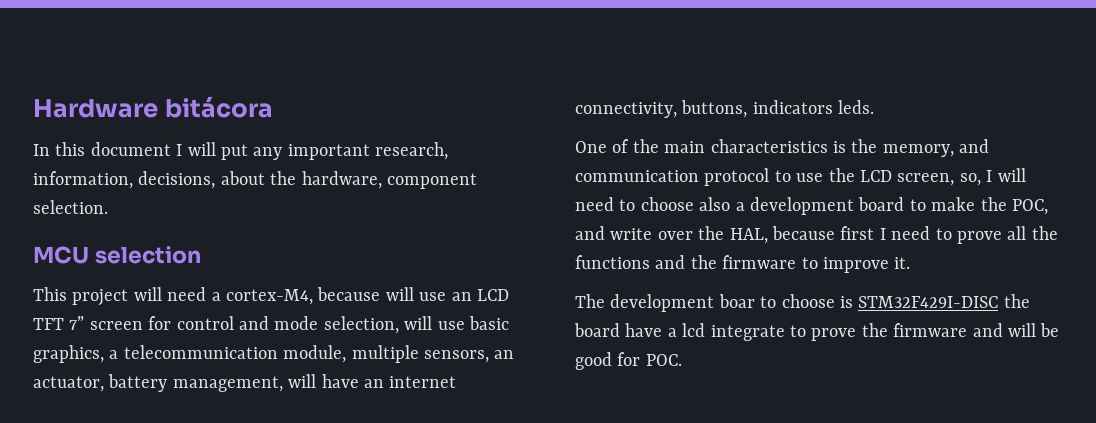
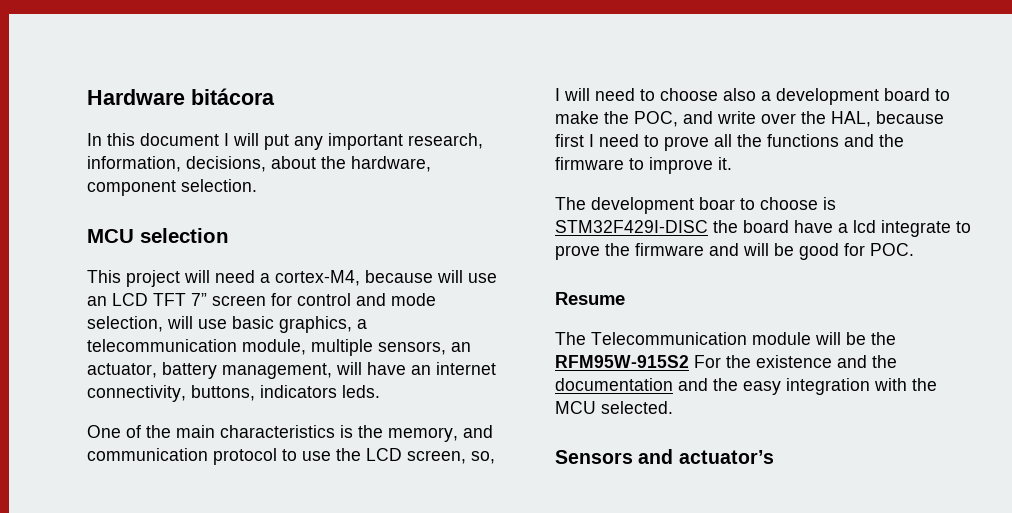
(682, 360) none -> [555,292,625,305] [555,332,896,345] [555,355,897,368] [555,378,937,395] [555,401,673,414] [555,449,774,464] // Resume // The Telecommunication module will be the RFM95W-915S2 For the existence and the documentation and the easy integration with the MCU selected. // Sensors and actuator’s

